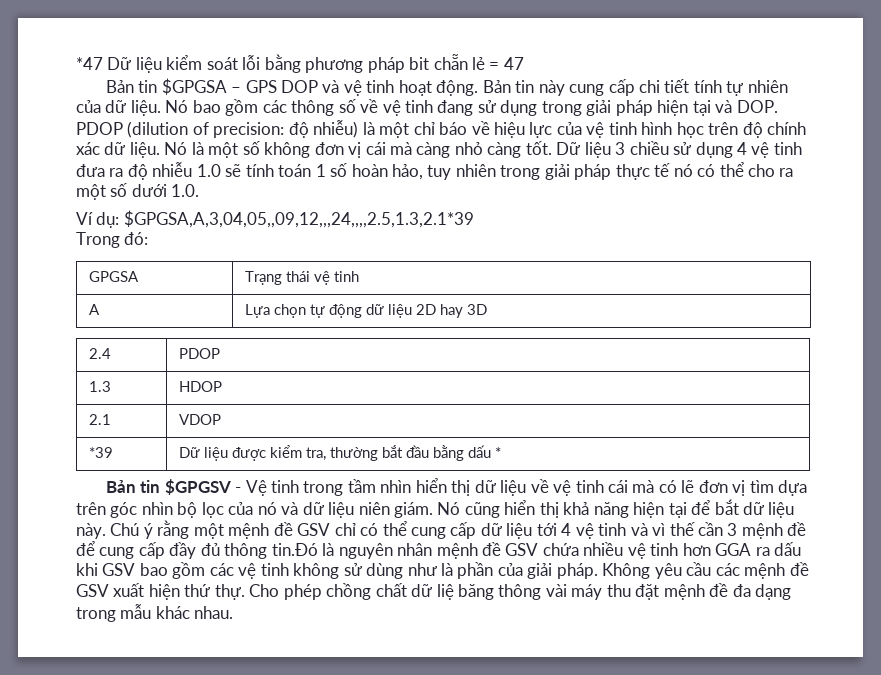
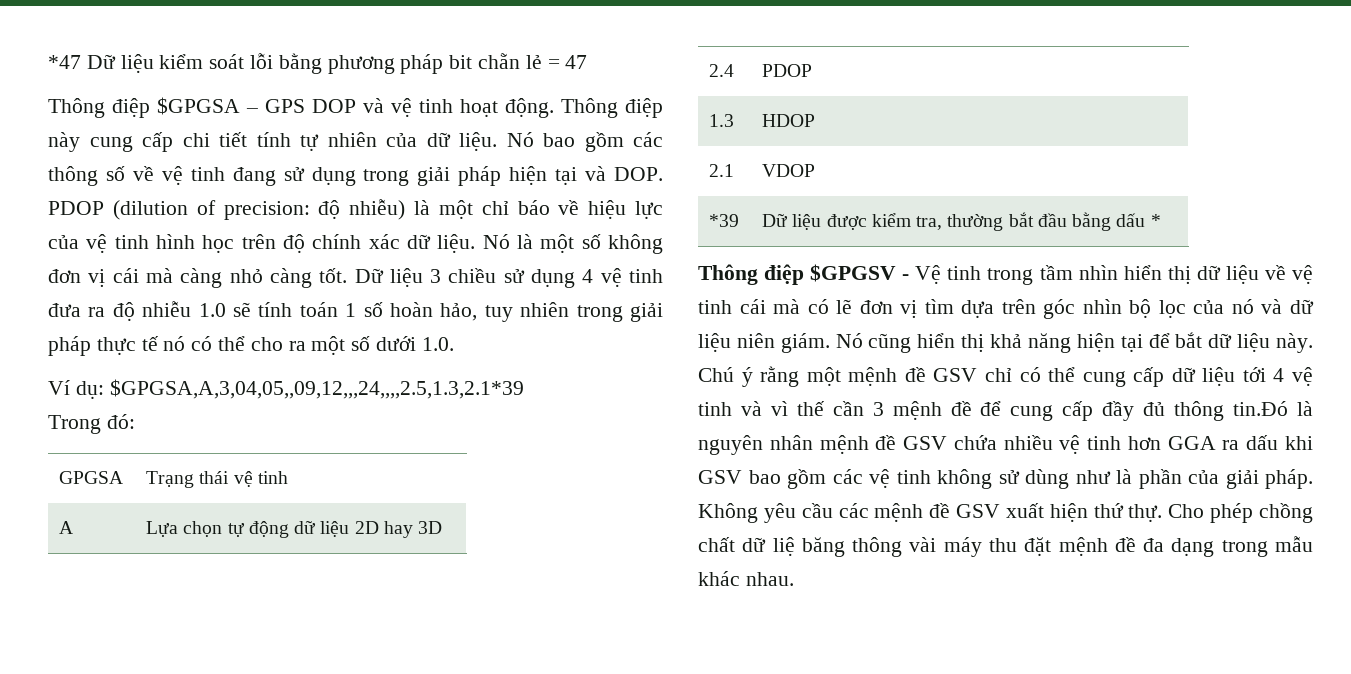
[105,80,158,93] Bản tin -> [48,98,150,118] Thông điệp
[482,80,535,93] Bản tin -> [561,98,663,118] Thông điệp
[105,480,161,493] Bản tin -> [698,264,805,285] Thông điệp

